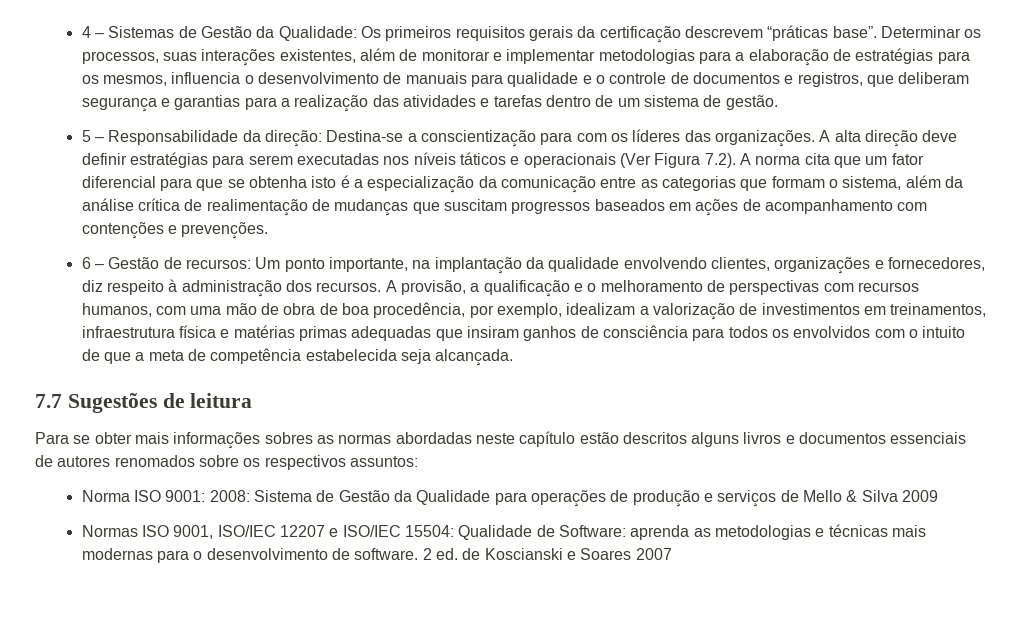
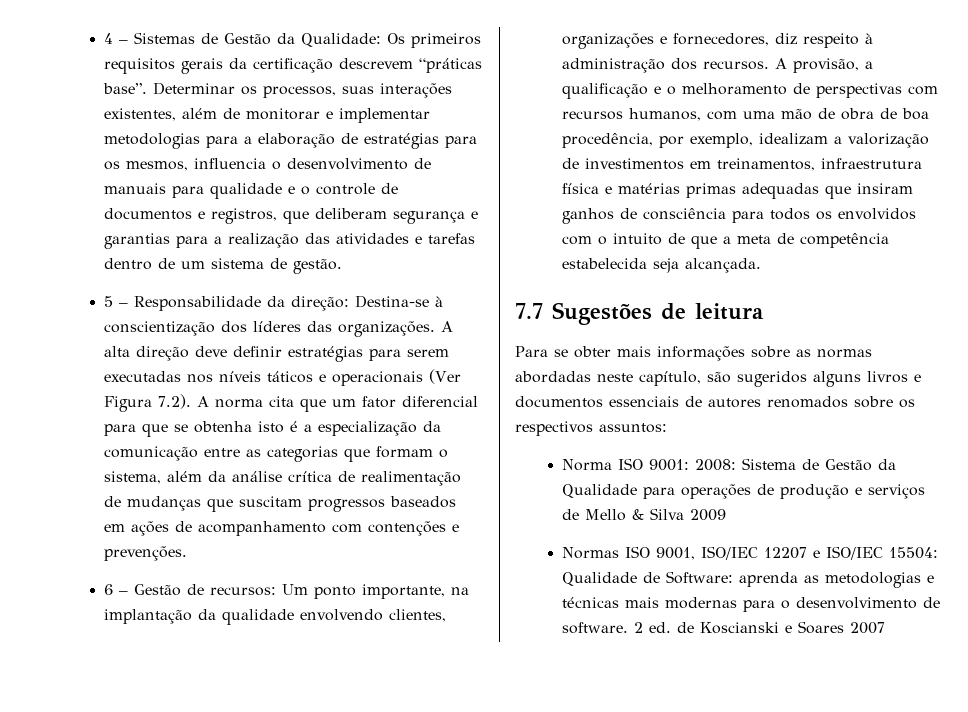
[407,130,629,147] a conscientização para com os -> [435,296,444,307] [104,321,248,336] à conscientização dos
[264,432,313,444] sobres -> [751,346,790,358] sobre
[519,431,687,447] capítulo estão descritos -> [639,371,807,387] capítulo, são sugeridos

